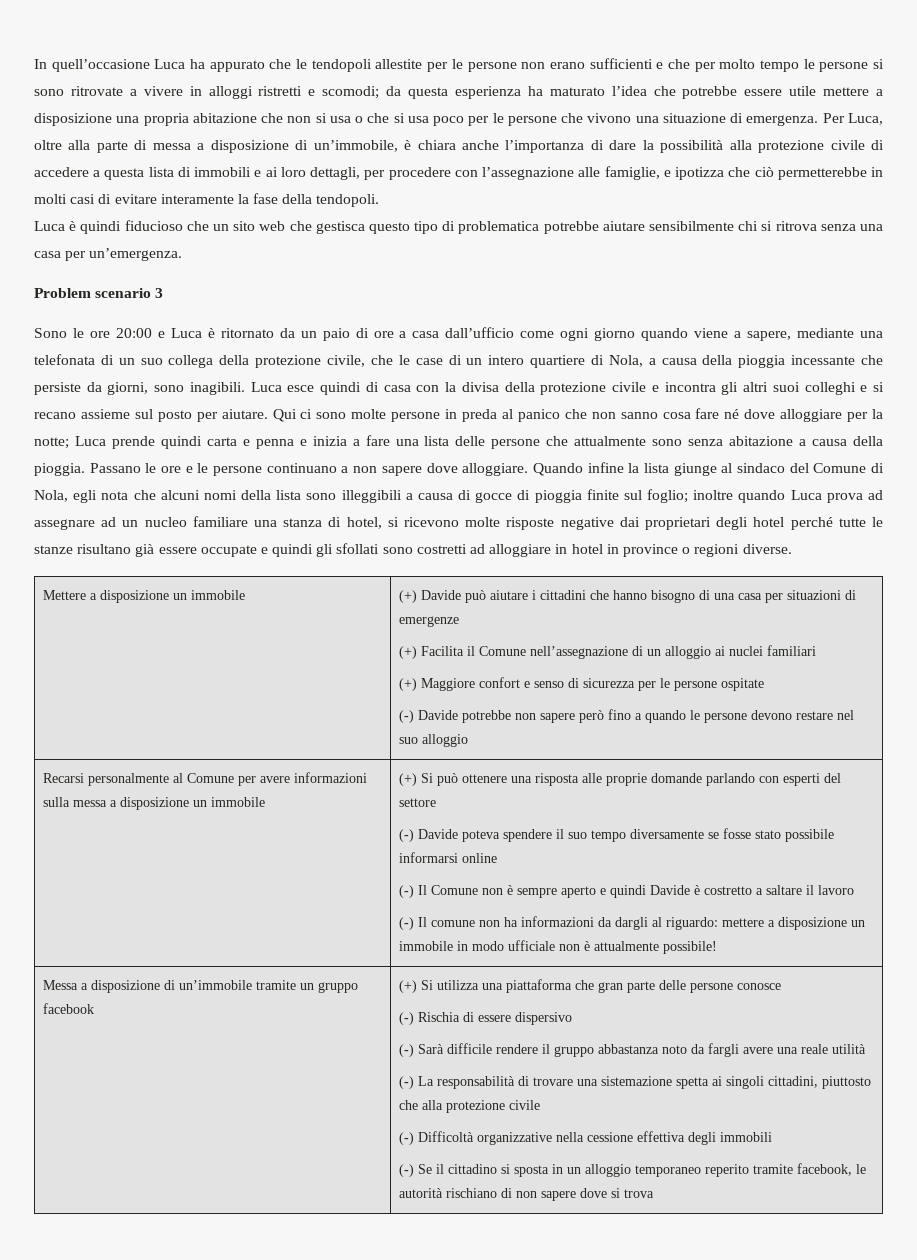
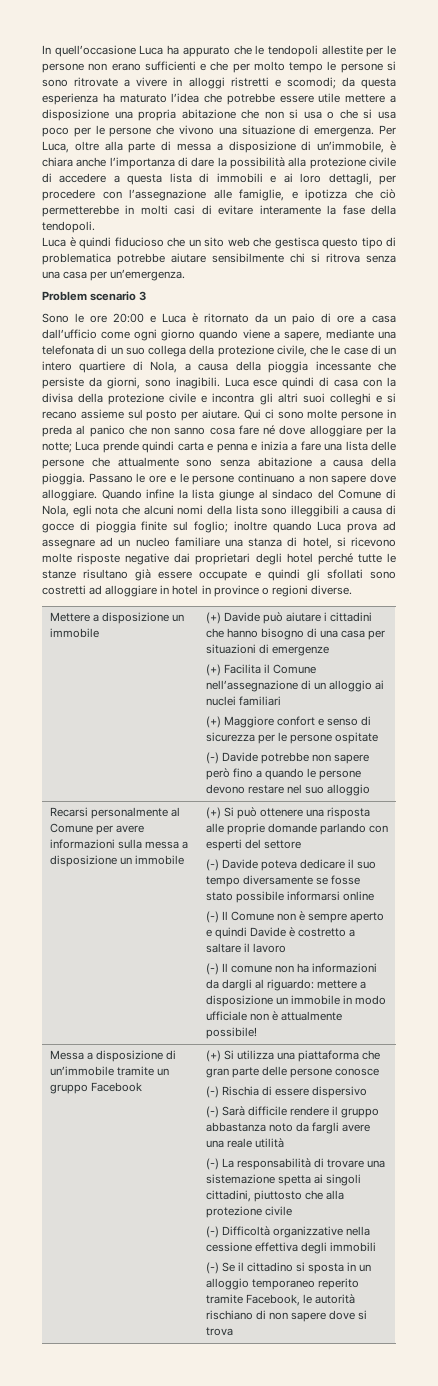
[502,829,552,842] spendere -> [300,859,346,869] dedicare
[42,1003,94,1014] facebook -> [90,1082,142,1092] Facebook
[796,1163,852,1176] facebook, -> [245,1294,300,1306] Facebook,

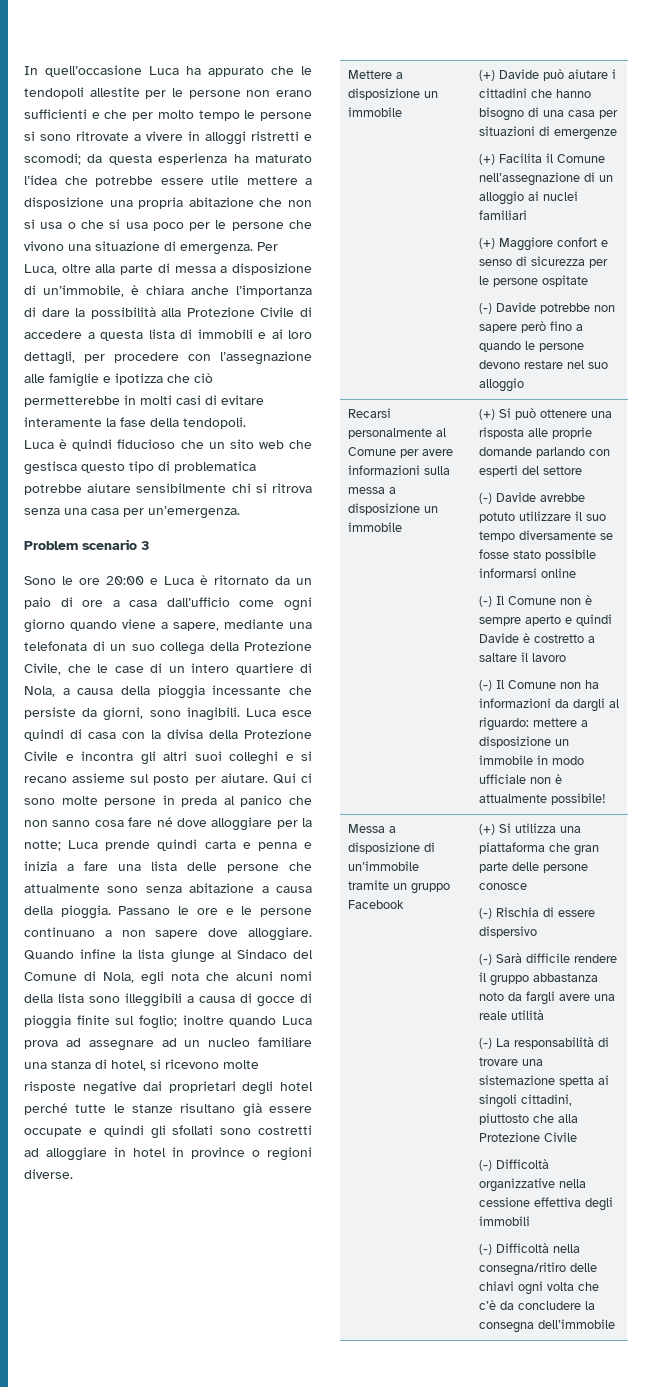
[309,157,396,169] protezione civile -> [186,307,295,317] Protezione Civile
[239,189,284,201] famiglie, -> [49,373,99,387] famiglie
[217,345,307,357] protezione civile, -> [244,641,312,651] [24,663,61,675] Protezione Civile,
[108,393,197,405] protezione civile -> [244,729,312,739] [24,751,58,761] Protezione Civile
[272,489,314,499] sindaco -> [236,949,287,959] Sindaco
[260,859,346,871] poteva dedicare -> [540,493,586,502] [479,511,572,523] avrebbe potuto utilizzare
[230,965,272,973] comune -> [508,680,557,689] Comune
[205,1206,292,1218] protezione civile -> [479,1132,578,1142] Protezione Civile
[221,1262,372,1274] [205,1278,359,1290] [205,1294,356,1306] [205,1310,368,1322] [205,1327,233,1336] Se il cittadino si sposta in un alloggio temporaneo reperito tramite Facebook, le autorità rischiano di non sapere dove si trova -> [496,1243,581,1253] [479,1262,598,1276] [479,1281,600,1295] [479,1300,596,1310] [479,1319,616,1333] Difficoltà nella consegna/ritiro delle chiavi ogni volta che c’è da concludere la consegna dell’immobile

